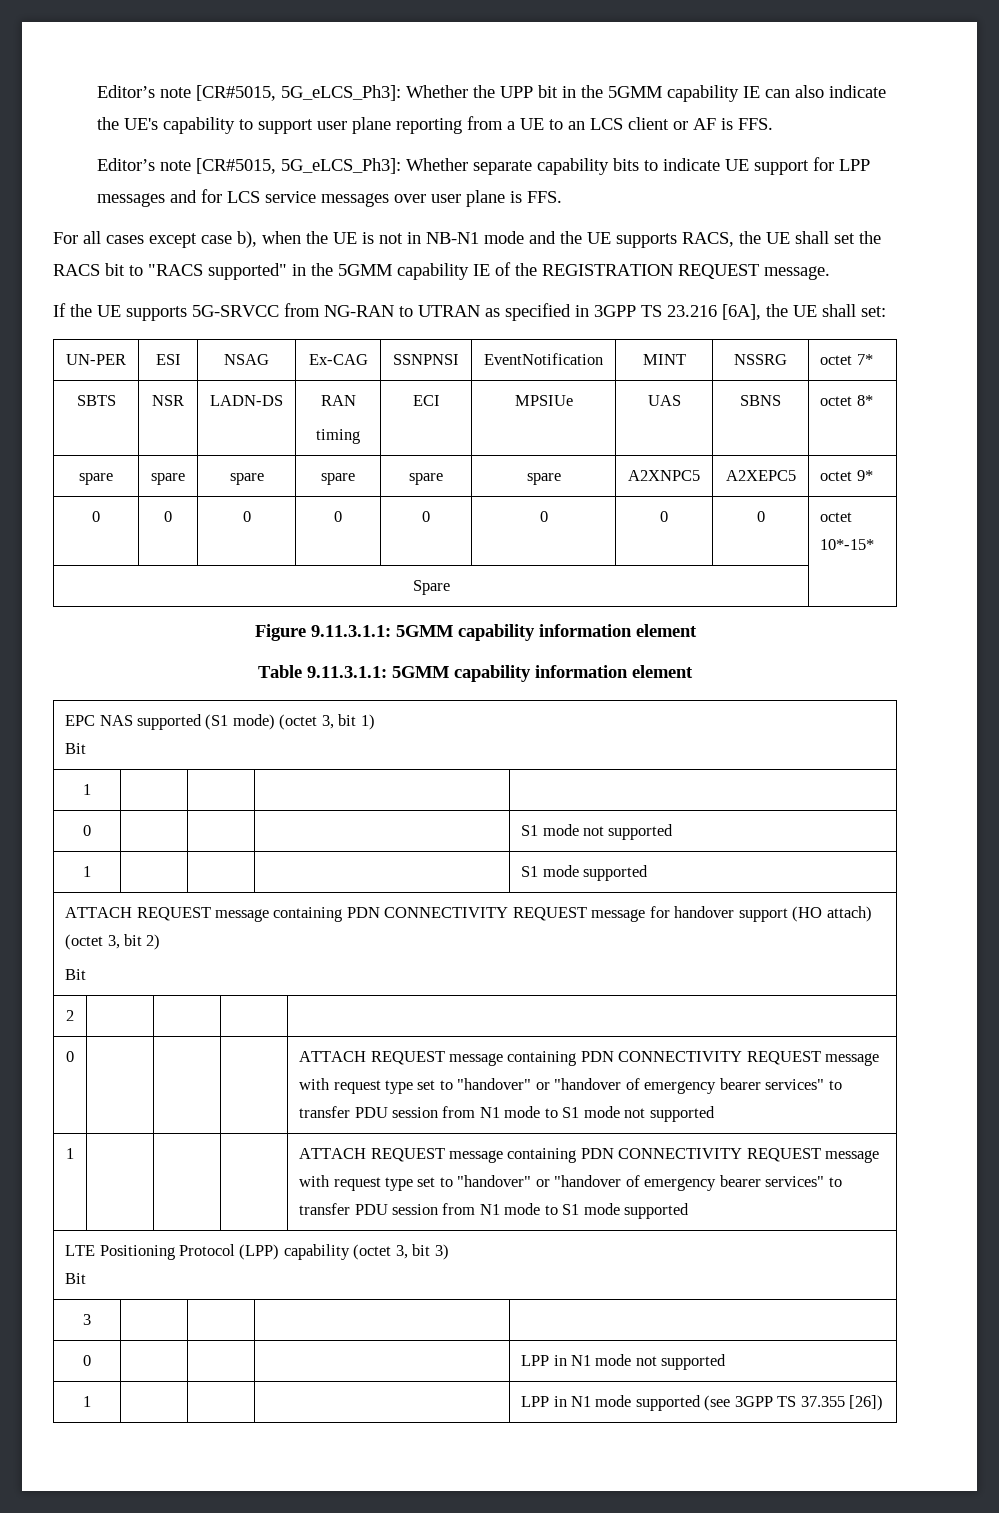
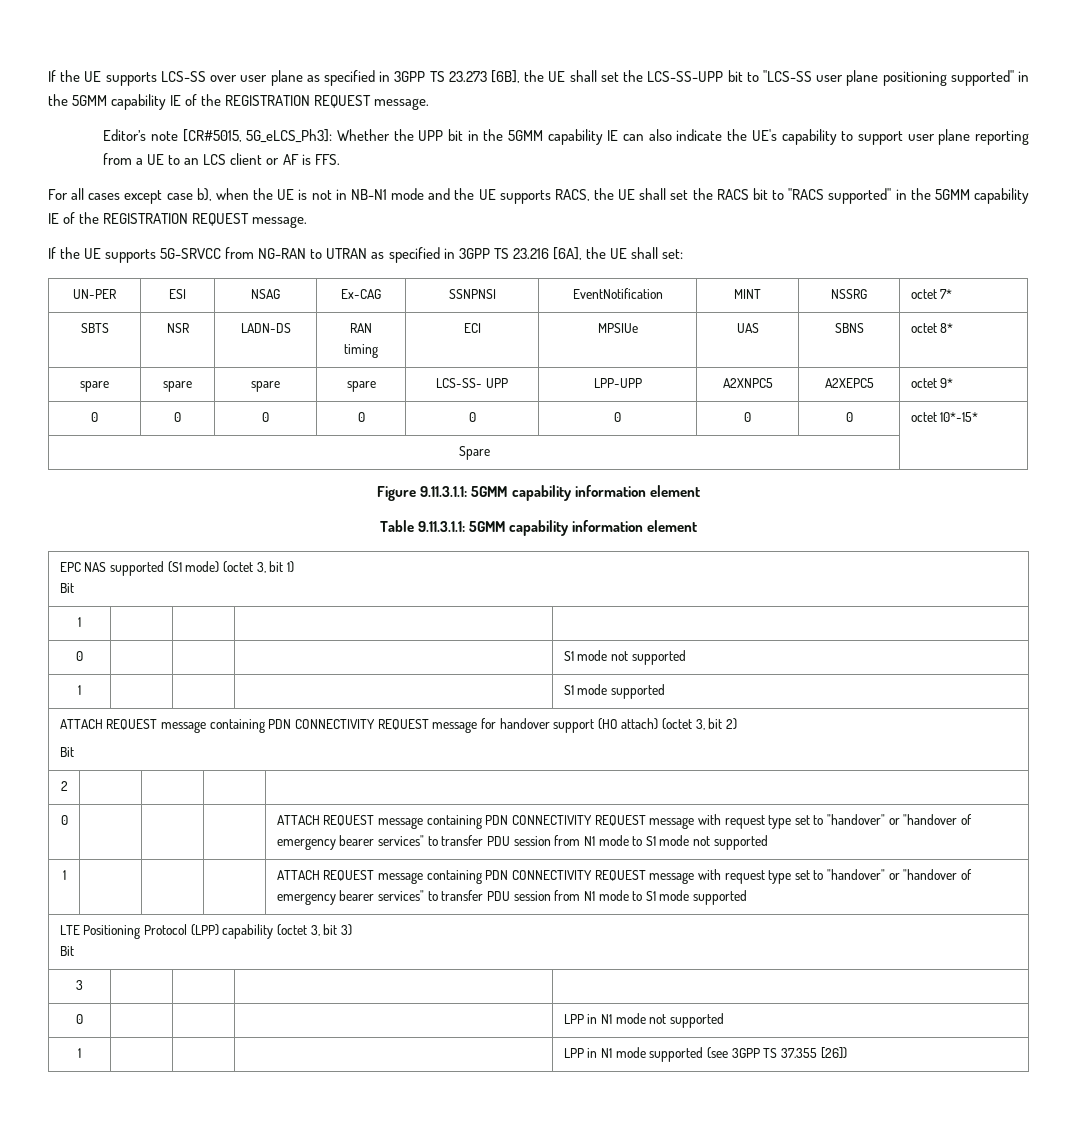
(97, 91) none -> [48,70,1029,86] [48,94,430,110] If the UE supports LCS-SS over user plane as specified in 3GPP TS 23.273 [6B], the UE shall set the LCS-SS-UPP bit to "LCS-SS user plane positioning supported" in the 5GMM capability IE of the REGISTRATION REQUEST message. //
[97,157,871,175] [97,189,563,207] // Editor’s note [CR#5015, 5G_eLCS_Ph3]: Whether separate capability bits to indicate UE support for LPP messages and for LCS service messages over user plane is FFS. -> (340, 159) none
[409,473,443,485] [526,473,561,485] spare | spare -> [436,378,508,388] [593,378,642,388] LCS-SS- UPP | LPP-UPP

